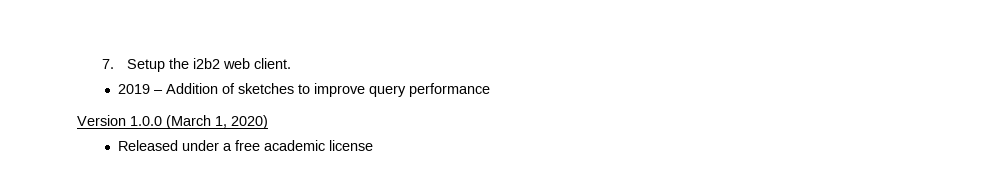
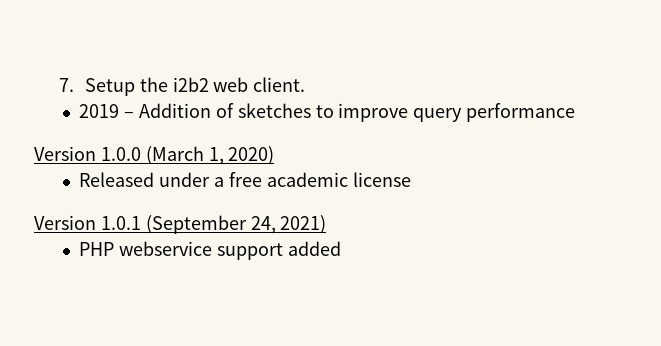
(374, 145) none -> [34,215,327,234] [79,241,341,260] // Version 1.0.1 (September 24, 2021) // PHP webservice support added

